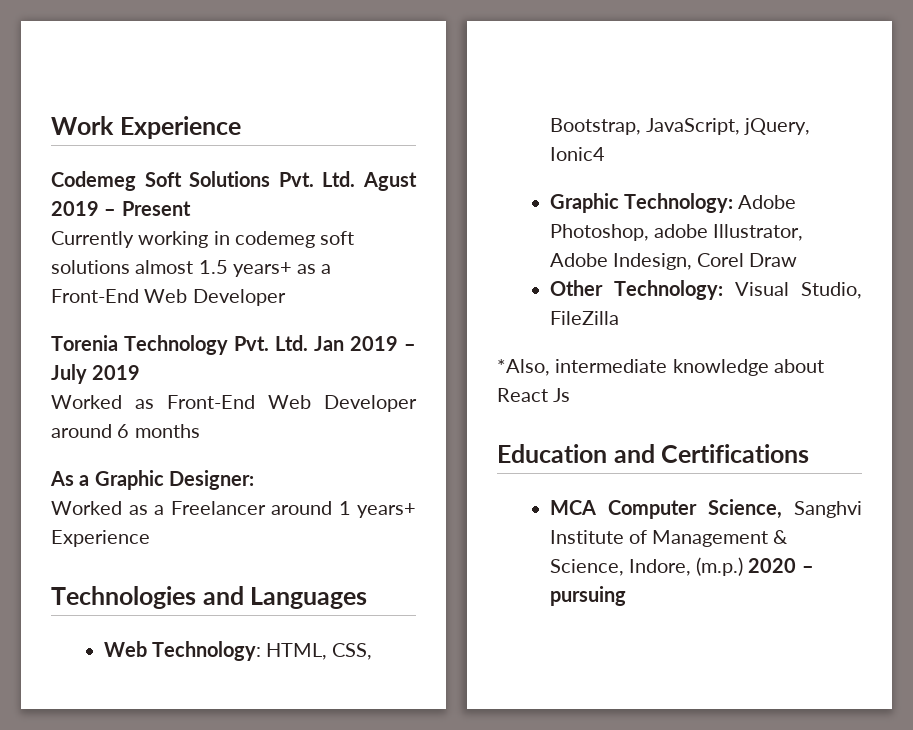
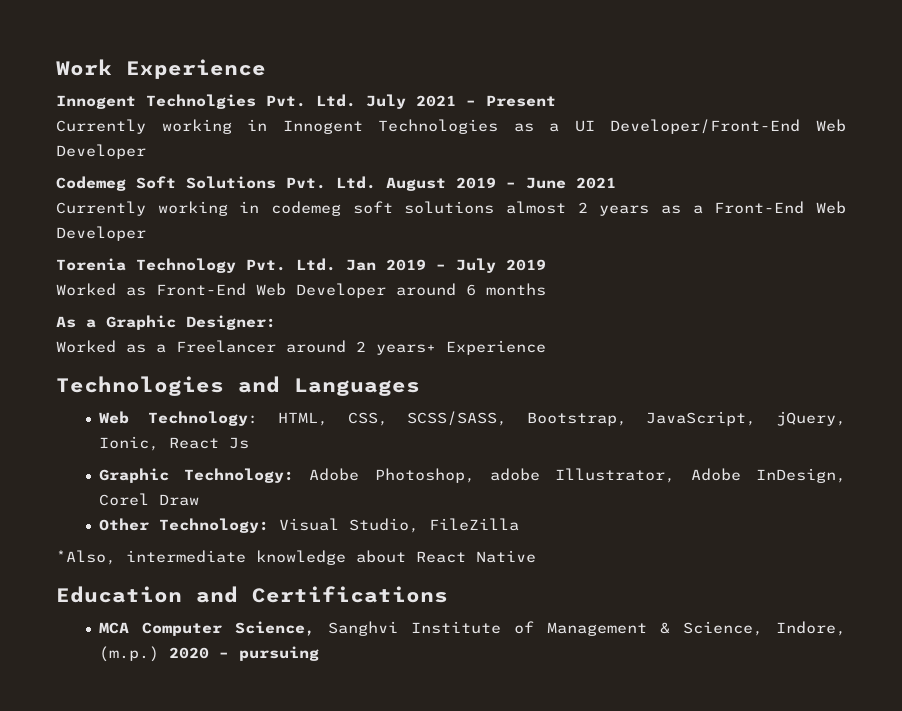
(241, 127) none -> [56,94,556,109] [56,119,846,134] [56,144,146,159] // Innogent Technolgies Pvt. Ltd. July 2021 – Present // Currently working in Innogent Technologies as a UI Developer/Front-End Web Developer
[363,172,418,191] [51,201,191,216] Agust 2019 – Present -> [386,177,616,191] August 2019 – June 2021
[198,260,292,277] 1.5 years+ -> [577,202,650,216] 2 years
[338,501,351,515] 1 -> [356,341,366,352] 2
(373, 651) none -> [407,411,508,426] SCSS/SASS,
[549,147,605,161] Ionic4 -> [98,436,249,451] Ionic, React Js
[612,253,692,270] Indesign, -> [756,468,846,483] InDesign,
[553,388,571,402] Js -> [476,550,536,563] Native

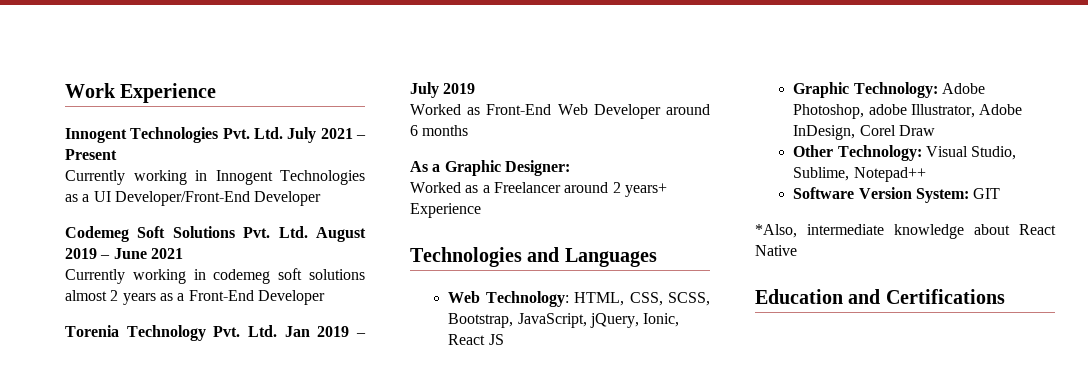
[146,94,256,109] Technolgies -> [130,127,219,143] Technologies
[815,119,846,132] Web -> (250, 198) none
[815,201,846,214] Web -> (254, 295) none
[407,411,508,426] SCSS/SASS, -> [668,292,710,306] SCSS,
[228,437,249,449] Js -> [488,334,504,345] JS
[428,518,519,531] FileZilla -> [793,167,926,182] [793,187,1001,203] Sublime, Notepad++ // Software Version System: GIT
[98,621,846,636] [98,646,319,662] // MCA Computer Science, Sanghvi Institute of Management & Science, Indore, (m.p.) 2020 – pursuing -> (1005, 296) none

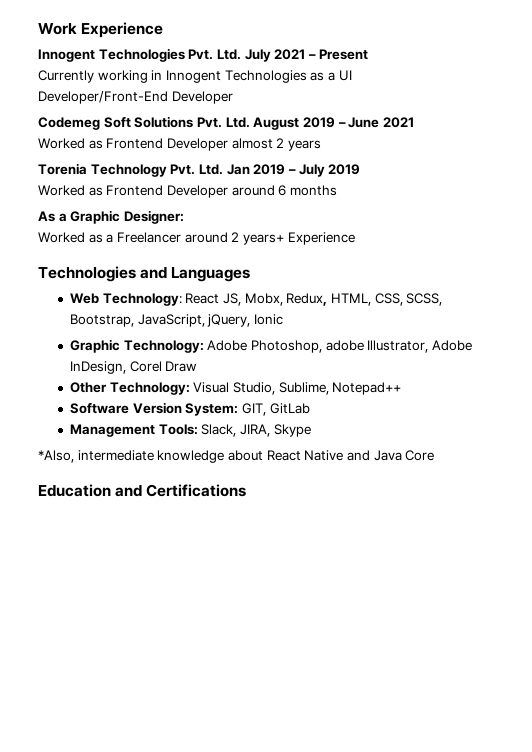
[65,268,365,284] Currently working in codemeg soft solutions -> [38,138,228,151] Worked as Frontend Developer
[159,290,325,305] as a Front-End Developer -> (321, 145) none
[486,104,588,115] Front-End Web -> [106,185,164,196] Frontend
(569, 299) none -> [185,293,328,306] React JS, Mobx, Redux,
[643,313,680,327] [448,334,504,345] Ionic, React JS -> [254,314,284,325] Ionic
[973,188,1001,199] GIT -> [242,403,310,416] [70,424,311,437] GIT, GitLab // Management Tools: Slack, JIRA, Skype
(797, 250) none -> [346,450,435,461] and Java Core

